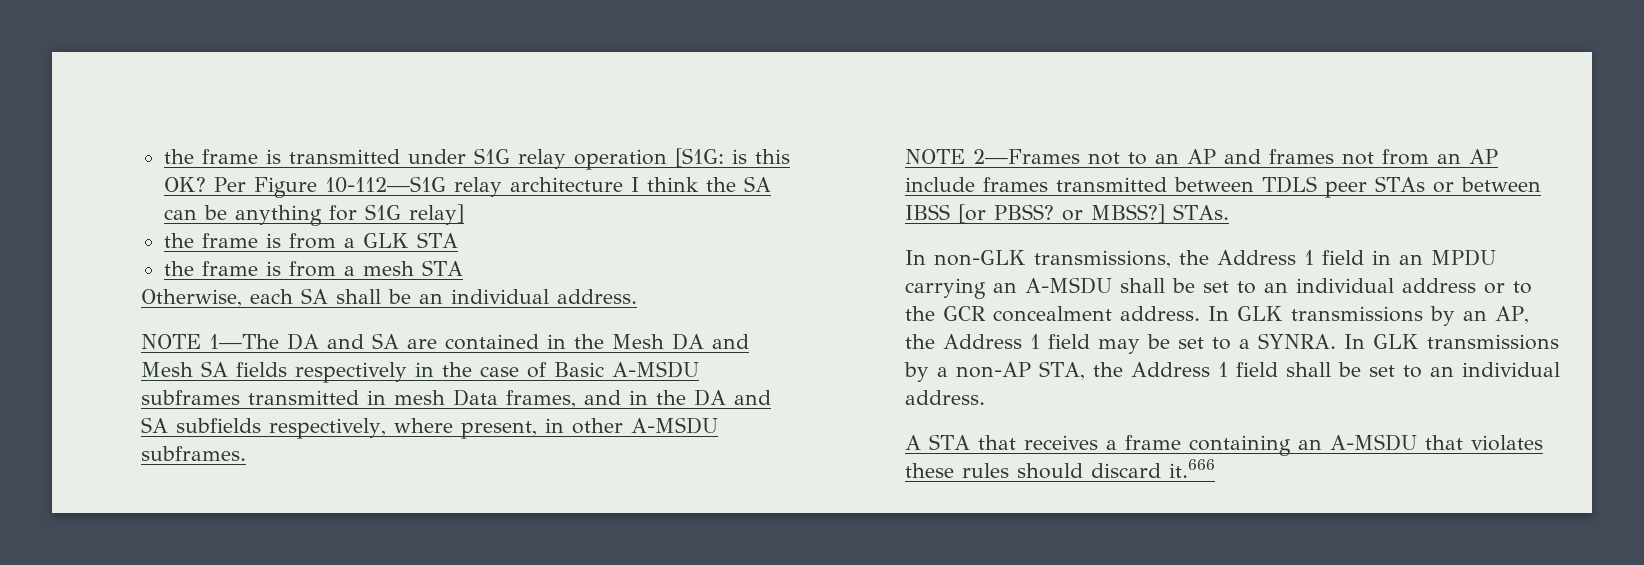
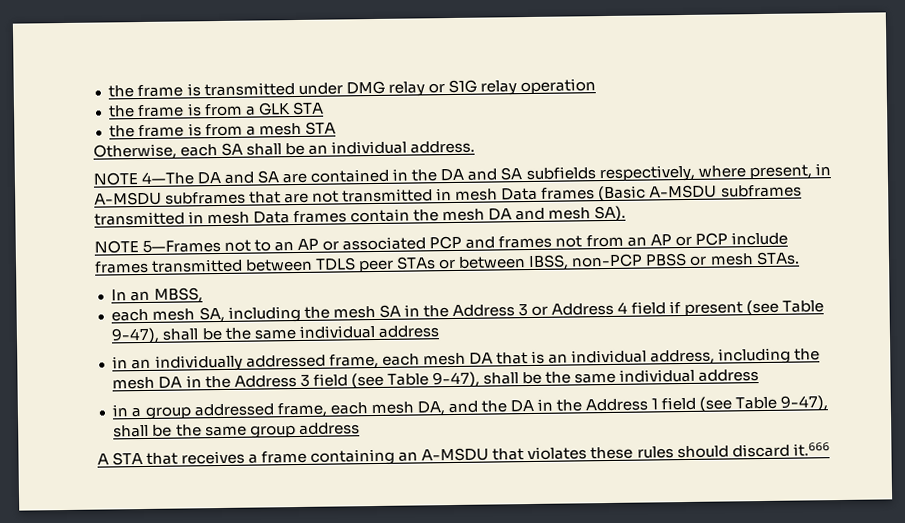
(467, 156) none -> [345,80,445,97] DMG relay or
[675,148,791,167] [164,176,772,198] [164,204,465,226] [S1G: is this OK? Per Figure 10-112—S1G relay architecture I think the SA can be anything for S1G relay] -> (596, 86) none
[208,334,279,349] 1—The -> [140,171,194,186] 4—The
[611,333,749,350] [140,361,699,383] [140,389,686,408] Mesh DA and Mesh SA fields respectively in the case of Basic A-MSDU subframes transmitted in mesh Data frames, and in the -> (438, 175) none
[571,417,718,434] [140,446,246,461] [904,149,1080,164] other A-MSDU subframes. // NOTE 2—Frames -> [93,184,802,206] [93,205,627,226] [93,239,221,254] A-MSDU subframes that are not transmitted in mesh Data frames (Basic A-MSDU subframes transmitted in mesh Data frames contain the mesh DA and mesh SA). // NOTE 5—Frames
(1216, 156) none -> [322,235,463,251] or associated PCP
(1498, 156) none -> [674,232,728,247] or PCP
[904,204,1229,223] [904,249,1496,268] [904,277,1532,299] [904,306,1529,326] [904,333,1559,354] [903,361,1560,382] [904,390,985,405] IBSS [or PBSS? or MBSS?] STAs. // In non-GLK transmissions, the Address 1 field in an MPDU carrying an A-MSDU shall be set to an individual address or to the GCR concealment address. In GLK transmissions by an AP, the Address 1 field may be set to a SYNRA. In GLK transmissions by a non-AP STA, the Address 1 field shall be set to an individual address. -> [528,251,800,271] [111,287,203,303] [111,299,825,323] [111,325,439,344] [112,347,821,372] [112,368,760,390] [112,395,829,420] [113,422,360,439] IBSS, non-PCP PBSS or mesh STAs. // In an MBSS, // each mesh SA, including the mesh SA in the Address 3 or Address 4 field if present (see Table 9-47), shall be the same individual address // in an individually addressed frame, each mesh DA that is an individual address, including the mesh DA in the Address 3 field (see Table 9-47), shall be the same individual address // in a group addressed frame, each mesh DA, and the DA in the Address 1 field (see Table 9-47), shall be the same group address

